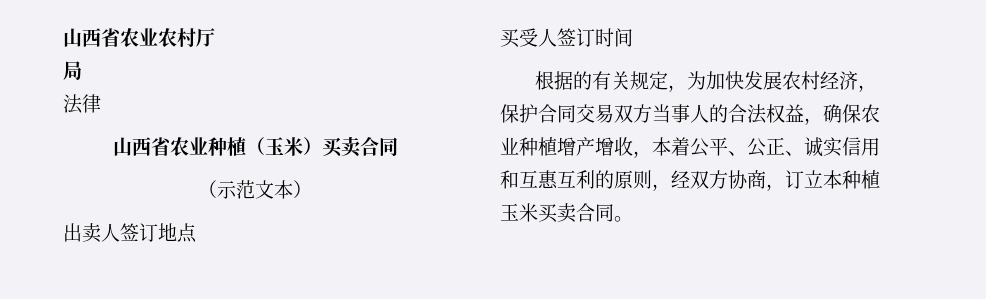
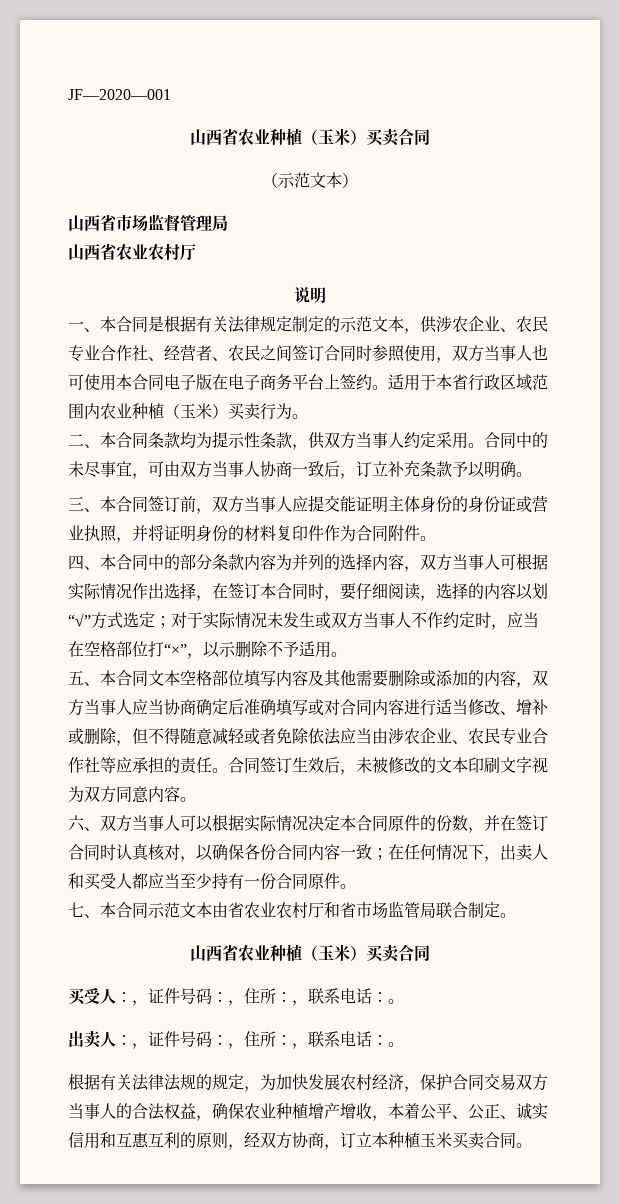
[63,28,215,48] [63,61,82,80] [63,94,101,114] 山西省农业农村厅 // 局 // 法律 -> [68,89,171,100] JF—2020—001
[63,223,197,243] [500,28,633,48] [535,71,631,90] 出卖人签订地点 // 买受人签订时间 // 根据的有关 -> [68,214,228,232] [68,243,196,261] [294,287,326,303] [68,315,548,334] [68,344,548,363] [68,374,548,391] [68,403,308,420] [68,431,548,450] [68,461,532,479] [68,495,548,514] [68,525,436,543] [68,553,548,572] [68,583,548,601] [68,612,539,630] [68,641,347,659] [68,670,548,688] [68,699,548,716] [68,728,548,746] [68,757,548,775] [68,786,196,803] [68,814,548,833] [68,843,548,862] [68,873,356,890] [68,901,516,919] [190,944,430,962] [68,988,404,1006] [68,1030,404,1049] [68,1073,212,1091] 山西省市场监督管理局 // 山西省农业农村厅 // 说明 // 一、本合同是根据有关法律规定制定的示范文本，供涉农企业、农民专业合作社、经营者、农民之间签订合同时参照使用，双方当事人也可使用本合同电子版在电子商务平台上签约。适用于本省行政区域范围内农业种植（玉米）买卖行为。 // 二、本合同条款均为提示性条款，供双方当事人约定采用。合同中的未尽事宜，可由双方当事人协商一致后，订立补充条款予以明确。 // 三、本合同签订前，双方当事人应提交能证明主体身份的身份证或营业执照，并将证明身份的材料复印件作为合同附件。 // 四、本合同中的部分条款内容为并列的选择内容，双方当事人可根据实际情况作出选择，在签订本合同时，要仔细阅读，选择的内容以划“√”方式选定；对于实际情况未发生或双方当事人不作约定时，应当在空格部位打“×”，以示删除不予适用。 // 五、本合同文本空格部位填写内容及其他需要删除或添加的内容，双方当事人应当协商确定后准确填写或对合同内容进行适当修改、增补或删除，但不得随意减轻或者免除依法应当由涉农企业、农民专业合作社等应承担的责任。合同签订生效后，未被修改的文本印刷文字视为双方同意内容。 // 六、双方当事人可以根据实际情况决定本合同原件的份数，并在签订合同时认真核对，以确保各份合同内容一致；在任何情况下，出卖人和买受人都应当至少持有一份合同原件。 // 七、本合同示范文本由省农业农村厅和省市场监管局联合制定。 // 山西省农业种植（玉米）买卖合同 // 买受人：，证件号码：，住所：，联系电话：。 // 出卖人：，证件号码：，住所：，联系电话：。 // 根据有关法律法规的

